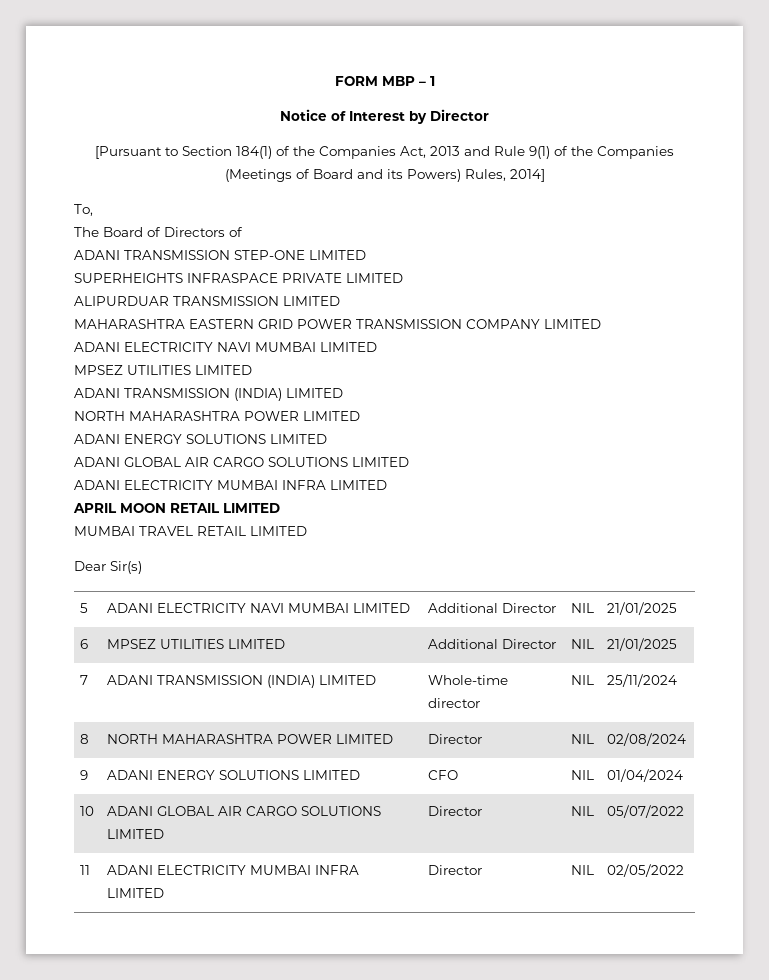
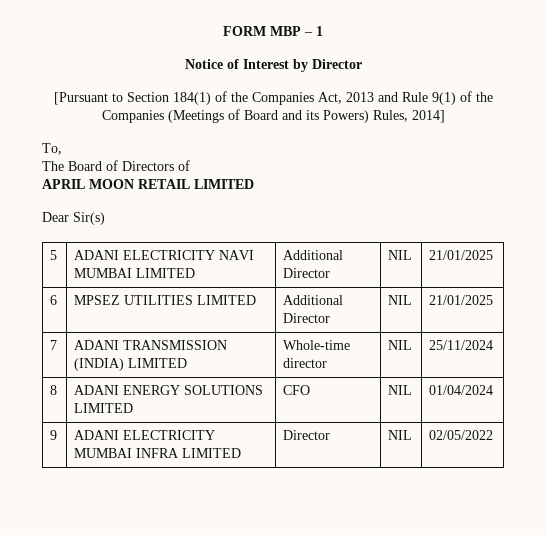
[74,250,366,260] [74,273,403,283] [74,296,340,306] [74,319,601,329] [74,342,377,352] [74,365,252,375] [74,388,343,401] [74,411,360,421] [74,434,327,444] [74,457,409,467] [74,480,387,490] // ADANI TRANSMISSION STEP-ONE LIMITED // SUPERHEIGHTS INFRASPACE PRIVATE LIMITED // ALIPURDUAR TRANSMISSION LIMITED // MAHARASHTRA EASTERN GRID POWER TRANSMISSION COMPANY LIMITED // ADANI ELECTRICITY NAVI MUMBAI LIMITED // MPSEZ UTILITIES LIMITED // ADANI TRANSMISSION (INDIA) LIMITED // NORTH MAHARASHTRA POWER LIMITED // ADANI ENERGY SOLUTIONS LIMITED // ADANI GLOBAL AIR CARGO SOLUTIONS LIMITED // ADANI ELECTRICITY MUMBAI INFRA LIMITED -> (190, 165) none
[74,526,307,536] // MUMBAI TRAVEL RETAIL LIMITED -> (254, 184) none
[107,734,394,744] [428,734,483,744] [571,734,595,744] [607,733,687,746] [80,770,89,780] | NORTH MAHARASHTRA POWER LIMITED | Director | NIL | 02/08/2024 // 9 -> (58, 390) none
[80,806,95,816] [107,806,382,816] [107,829,165,839] [428,806,483,816] [571,806,595,816] [607,805,685,818] [80,865,91,875] 10 | ADANI GLOBAL AIR CARGO SOLUTIONS LIMITED | Director | NIL | 05/07/2022 // 11 -> [50,430,58,440] 9

